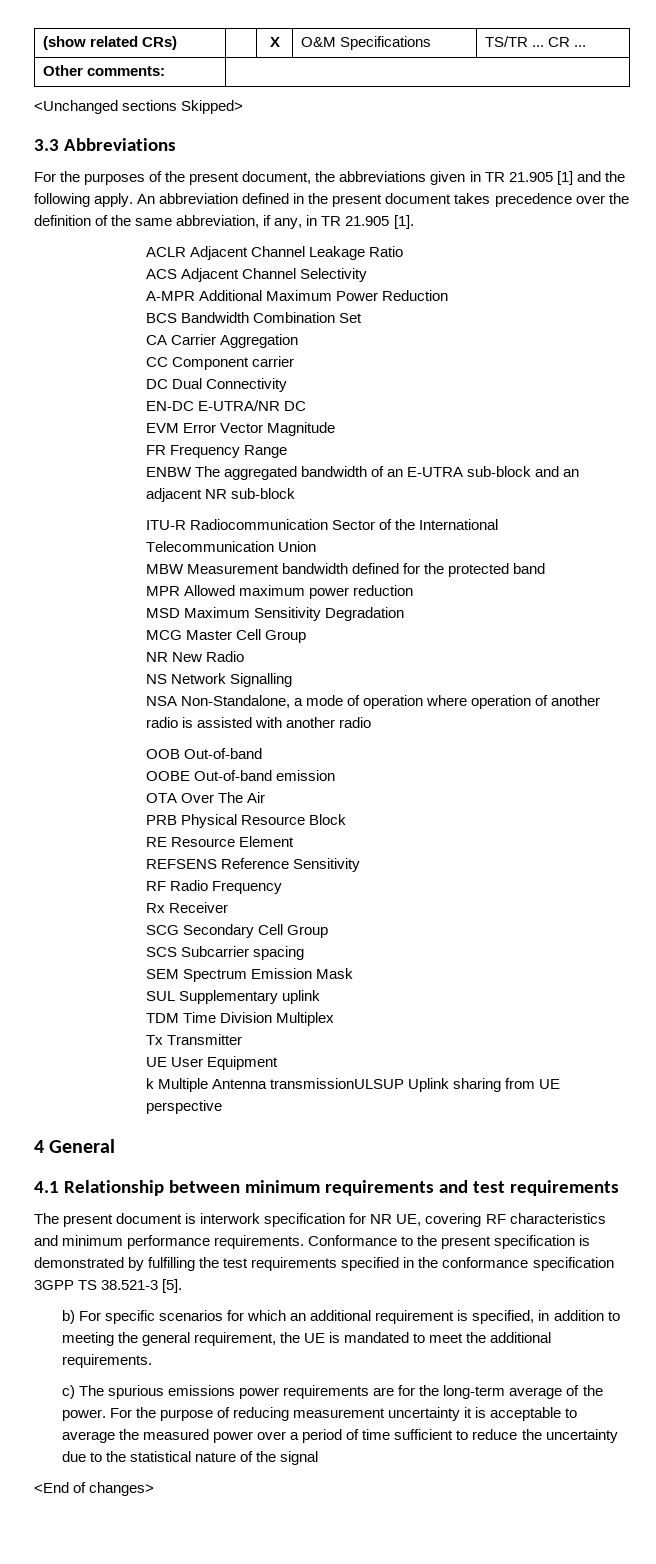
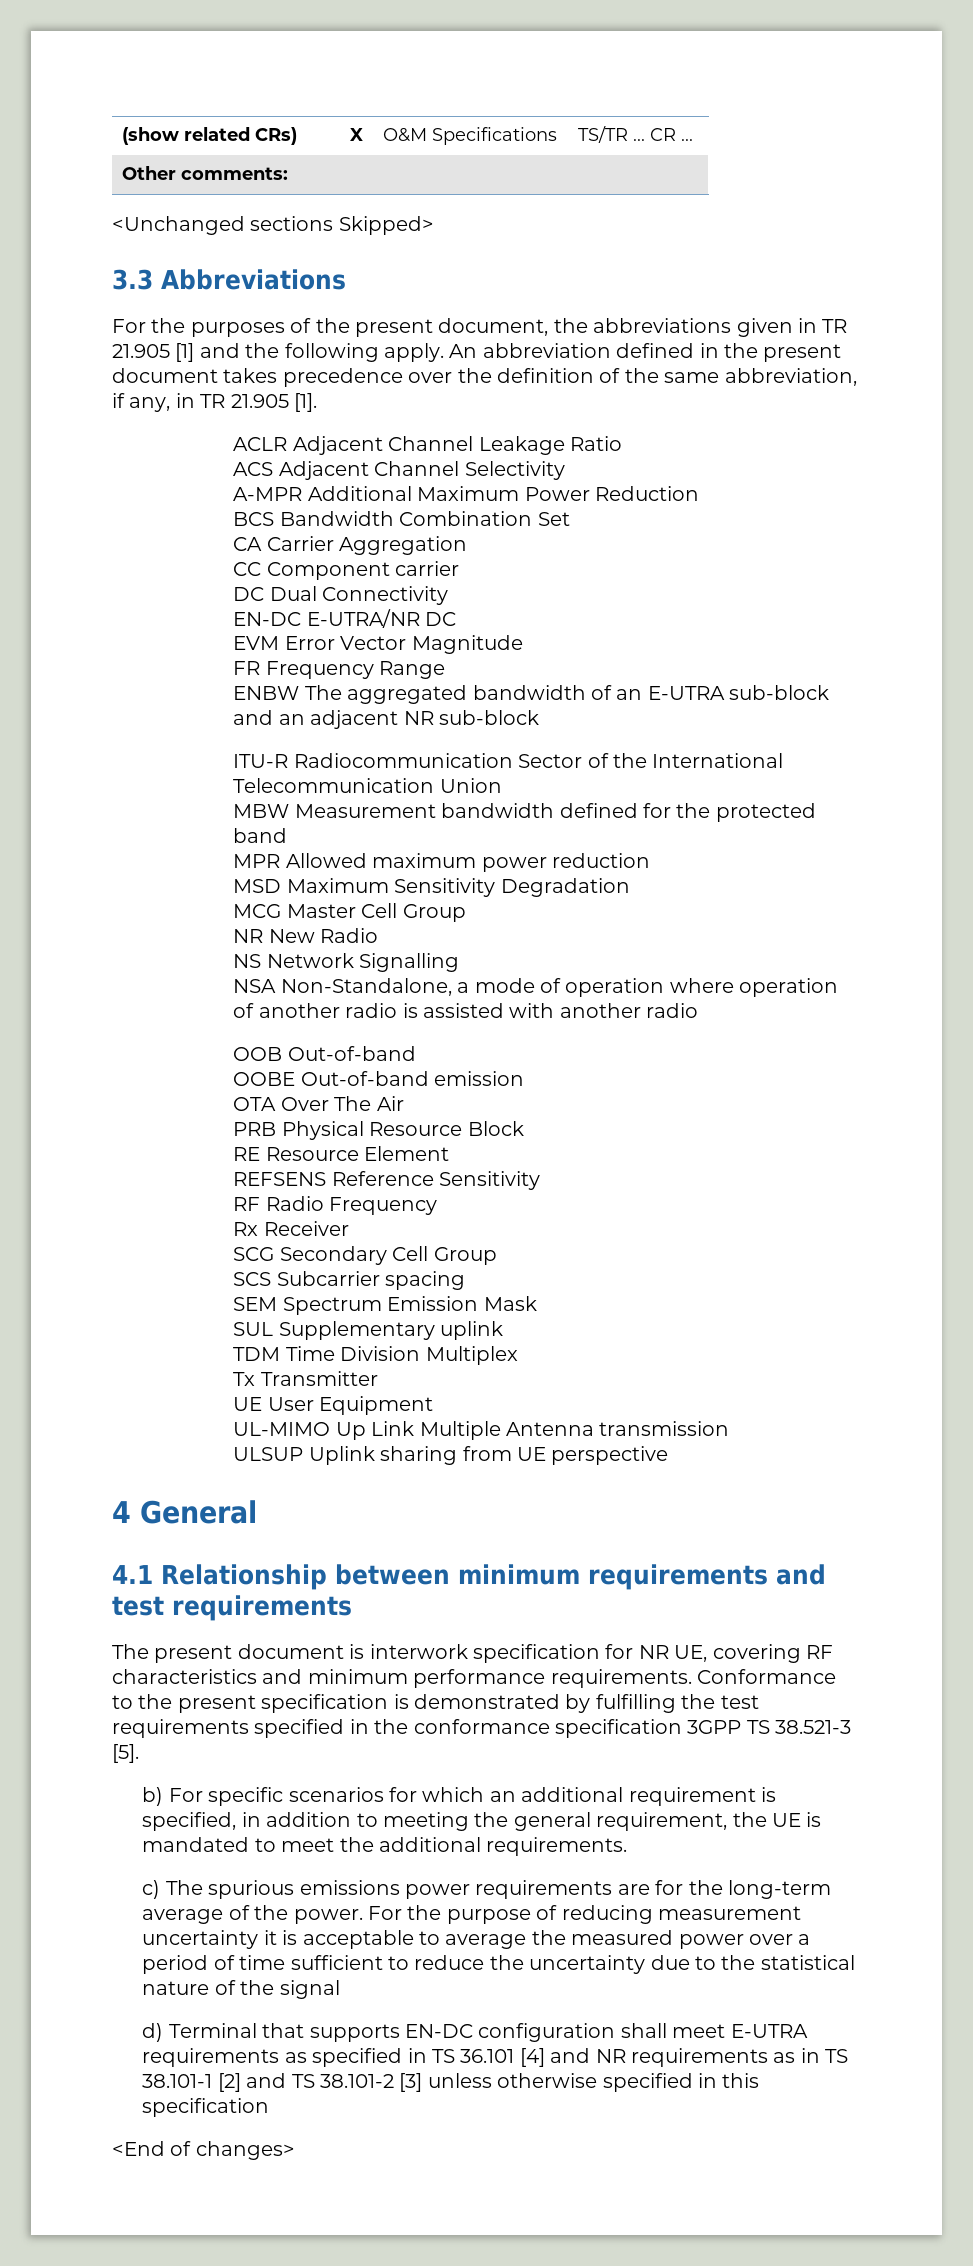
[145,1078,404,1092] k Multiple Antenna transmissionULSUP -> [233,1421,730,1440] [233,1447,304,1461] UL-MIMO Up Link Multiple Antenna transmission // ULSUP
(319, 1458) none -> [142,2023,808,2042] [142,2048,849,2067] [142,2073,760,2092] [142,2098,270,2117] // d) Terminal that supports EN-DC configuration shall meet E-UTRA requirements as specified in TS 36.101 [4] and NR requirements as in TS 38.101-1 [2] and TS 38.101-2 [3] unless otherwise specified in this specification

